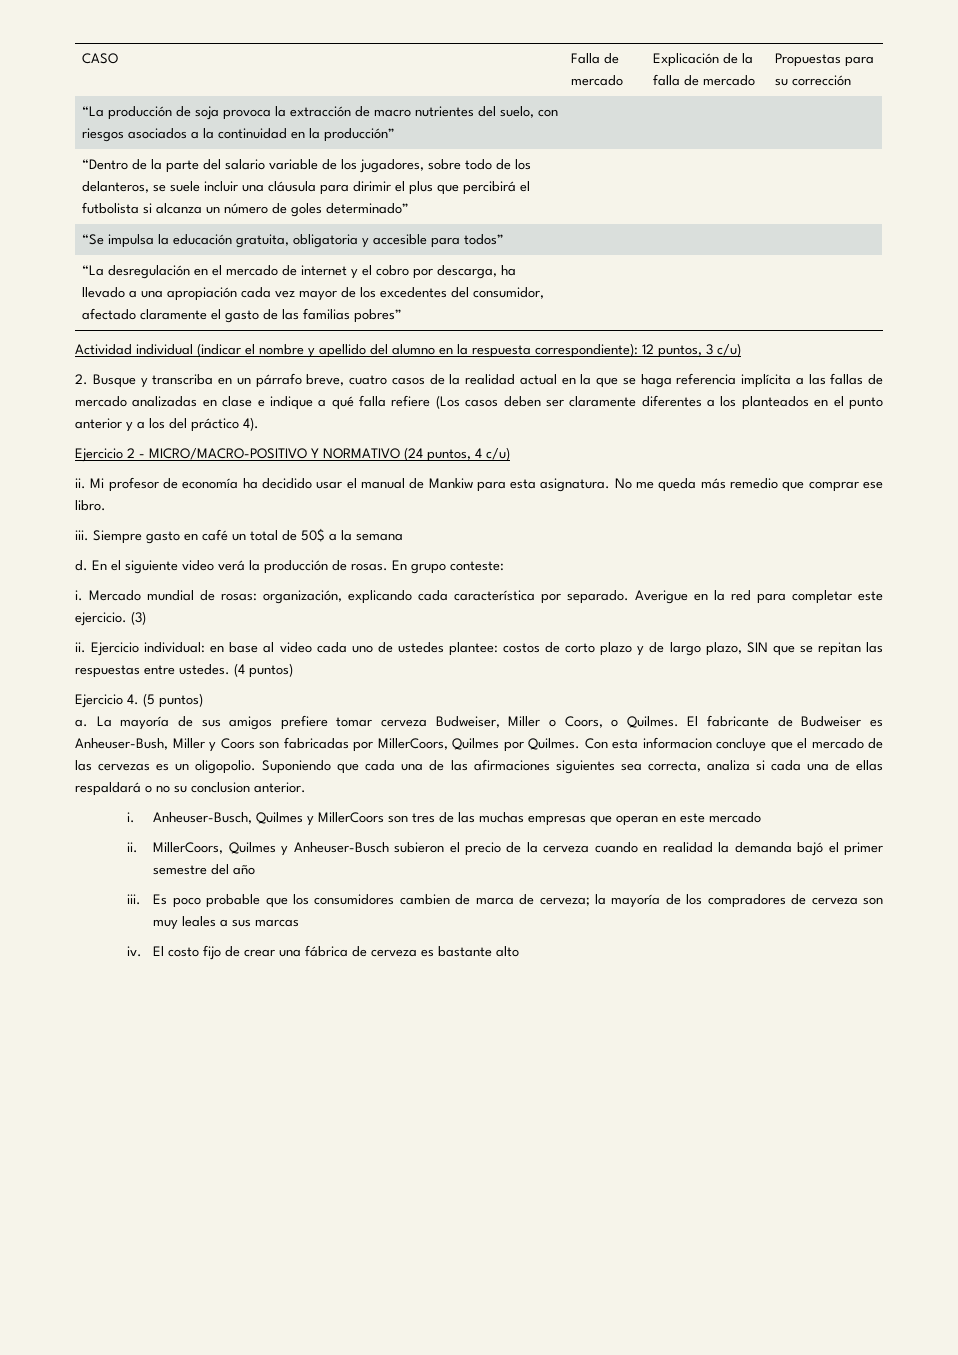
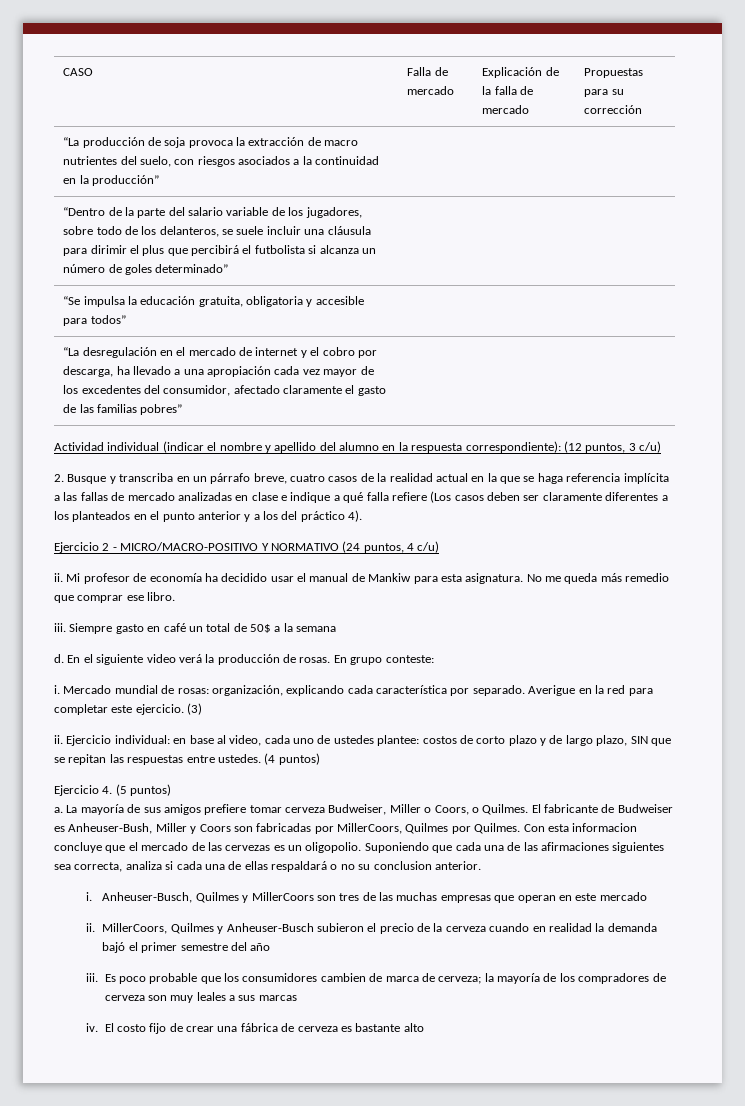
[642,344,654,354] 12 -> [563,441,582,453] (12
[279,642,312,653] video -> [229,735,262,746] video,

